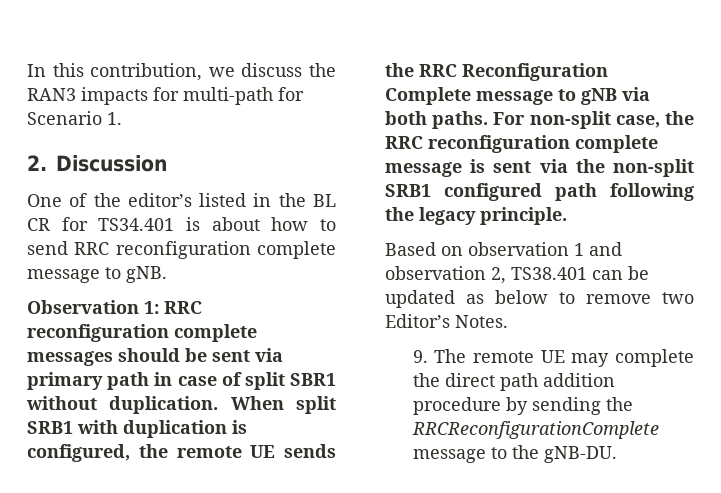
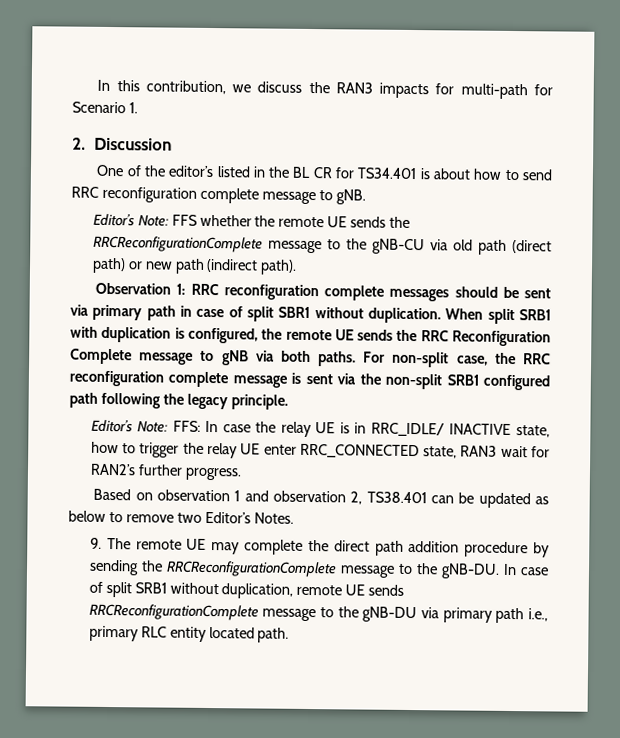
(167, 274) none -> [92,213,411,228] [92,235,553,255] [91,257,298,275] // Editor’s Note: FFS whether the remote UE sends the RRCReconfigurationComplete message to the gNB-CU via old path (direct path) or new path (indirect path).
(567, 216) none -> [90,419,550,438] [90,441,550,459] [89,463,242,481] // Editor’s Note: FFS: In case the relay UE is in RRC_IDLE/ INACTIVE state, how to trigger the relay UE enter RRC_CONNECTED state, RAN3 wait for RAN2’s further progress.
(617, 454) none -> [502,563,550,576] [88,581,405,599] [88,603,549,624] [88,625,290,643] In case of split SRB1 without duplication, remote UE sends RRCReconfigurationComplete message to the gNB-DU via primary path i.e., primary RLC entity located path.

